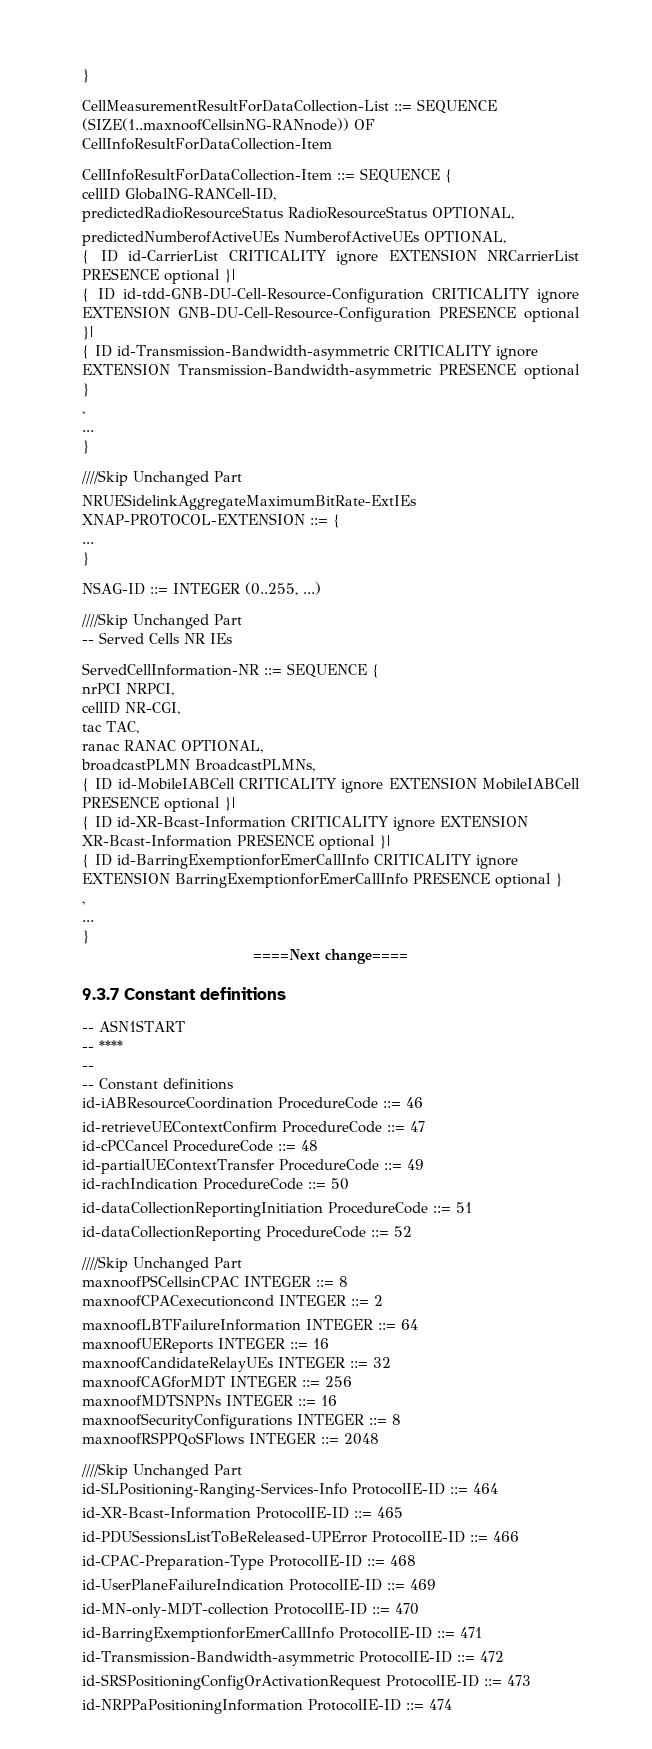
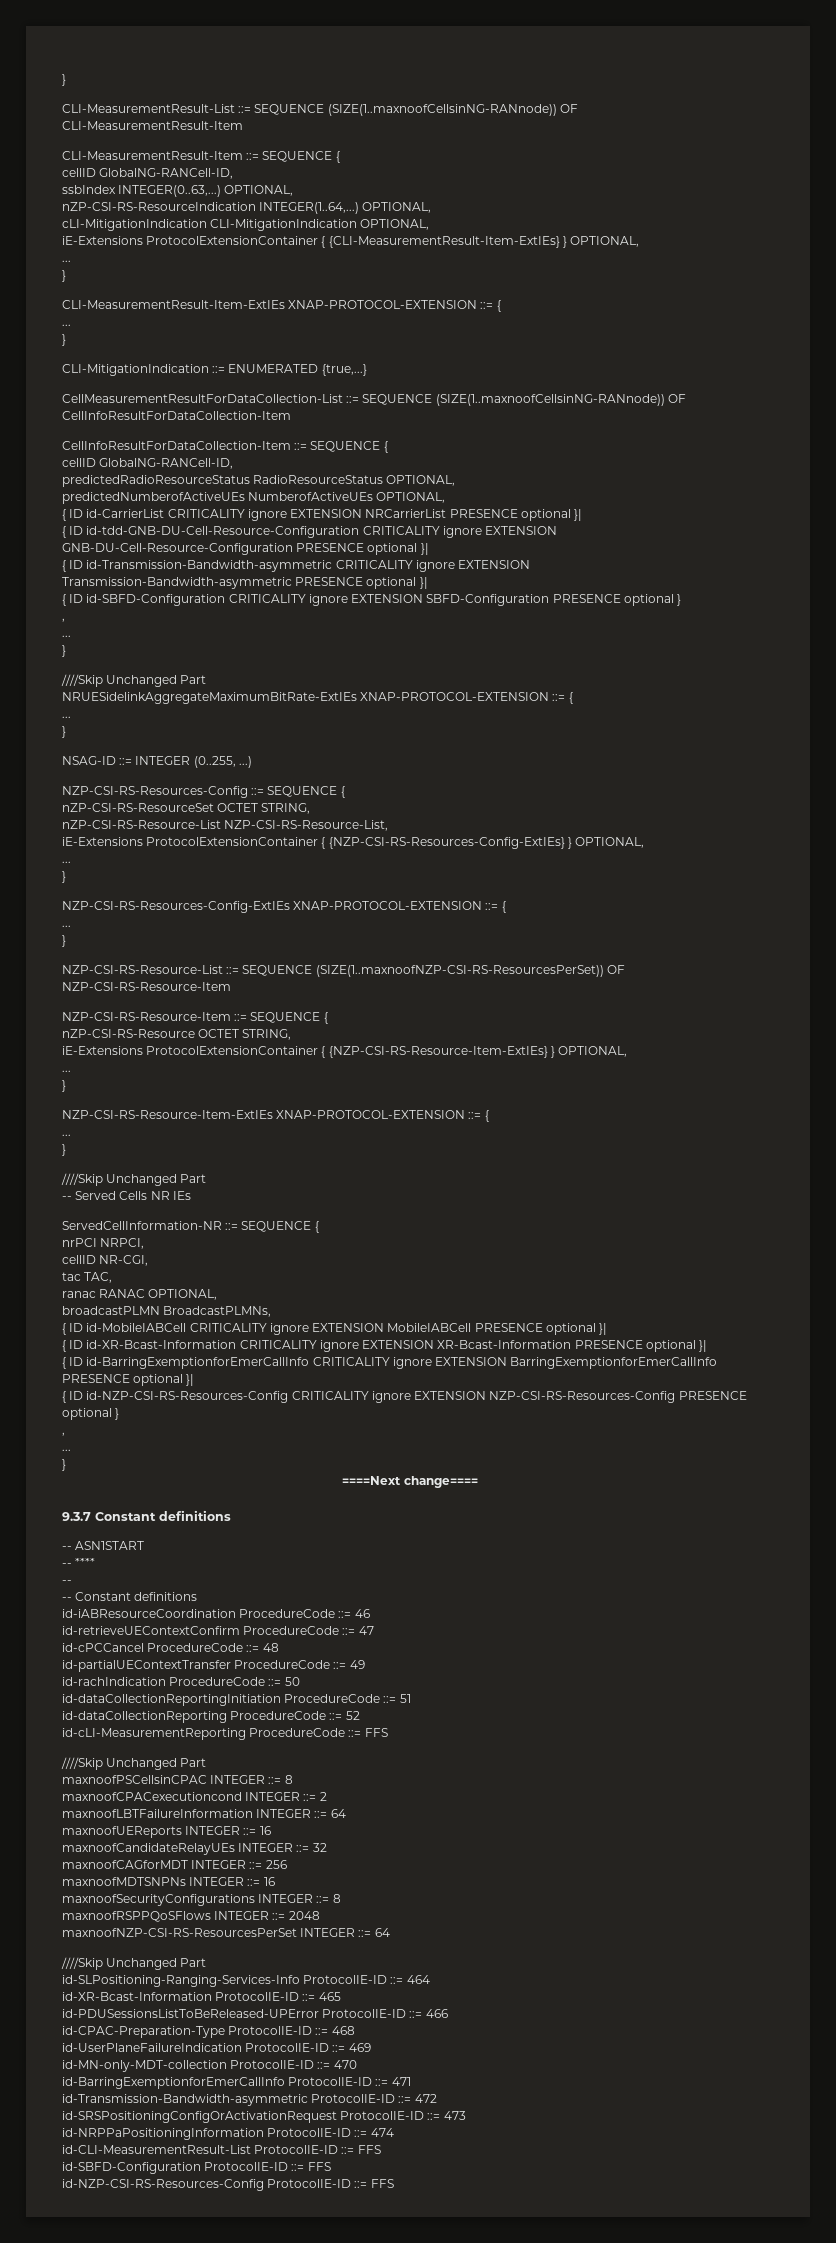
[82,69,90,83] } -> [62,74,66,86] [62,104,578,116] [62,121,243,130] [62,151,340,163] [62,168,234,179] [62,185,294,197] [62,202,432,214] [62,219,430,231] [62,236,640,248] [62,260,71,262] [62,270,66,282] [62,300,501,312] [62,324,71,326] [62,334,66,346] [62,364,367,376] } // CLI-MeasurementResult-List ::= SEQUENCE (SIZE(1..maxnoofCellsinNG-RANnode)) OF CLI-MeasurementResult-Item // CLI-MeasurementResult-Item ::= SEQUENCE { // cellID GlobalNG-RANCell-ID, // ssbIndex INTEGER(0..63,...) OPTIONAL, // nZP-CSI-RS-ResourceIndication INTEGER(1..64,...) OPTIONAL, // cLI-MitigationIndication CLI-MitigationIndication OPTIONAL, // iE-Extensions ProtocolExtensionContainer { {CLI-MeasurementResult-Item-ExtIEs} } OPTIONAL, // ... // } // CLI-MeasurementResult-Item-ExtIEs XNAP-PROTOCOL-EXTENSION ::= { // ... // } // CLI-MitigationIndication ::= ENUMERATED {true,...}
(580, 371) none -> [419,577,428,589] [62,594,674,606] }| // { ID id-SBFD-Configuration CRITICALITY ignore EXTENSION SBFD-Configuration PRESENCE optional
(321, 588) none -> [62,786,345,798] [62,803,311,814] [62,820,389,831] [62,837,645,849] [62,861,71,863] [62,871,66,883] [62,901,506,913] [62,925,71,927] [62,935,66,947] [62,965,625,977] [62,982,231,991] [62,1012,328,1024] [62,1029,292,1040] [62,1046,628,1058] [62,1070,71,1072] [62,1080,66,1092] [62,1110,489,1122] [62,1134,71,1136] [62,1144,66,1156] // NZP-CSI-RS-Resources-Config ::= SEQUENCE { // nZP-CSI-RS-ResourceSet OCTET STRING, // nZP-CSI-RS-Resource-List NZP-CSI-RS-Resource-List, // iE-Extensions ProtocolExtensionContainer { {NZP-CSI-RS-Resources-Config-ExtIEs} } OPTIONAL, // ... // } // NZP-CSI-RS-Resources-Config-ExtIEs XNAP-PROTOCOL-EXTENSION ::= { // ... // } // NZP-CSI-RS-Resource-List ::= SEQUENCE (SIZE(1..maxnoofNZP-CSI-RS-ResourcesPerSet)) OF NZP-CSI-RS-Resource-Item // NZP-CSI-RS-Resource-Item ::= SEQUENCE { // nZP-CSI-RS-Resource OCTET STRING, // iE-Extensions ProtocolExtensionContainer { {NZP-CSI-RS-Resource-Item-ExtIEs} } OPTIONAL, // ... // } // NZP-CSI-RS-Resource-Item-ExtIEs XNAP-PROTOCOL-EXTENSION ::= { // ... // }
(551, 880) none -> [186,1374,195,1386] [62,1391,747,1403] [62,1408,112,1420] }| // { ID id-NZP-CSI-RS-Resources-Config CRITICALITY ignore EXTENSION NZP-CSI-RS-Resources-Config PRESENCE optional
(412, 1231) none -> [62,1728,388,1740] // id-cLI-MeasurementReporting ProcedureCode ::= FFS
(379, 1439) none -> [62,1928,390,1937] // maxnoofNZP-CSI-RS-ResourcesPerSet INTEGER ::= 64
(452, 1704) none -> [62,2145,381,2154] [62,2162,331,2174] [62,2179,394,2191] // id-CLI-MeasurementResult-List ProtocolIE-ID ::= FFS // id-SBFD-Configuration ProtocolIE-ID ::= FFS // id-NZP-CSI-RS-Resources-Config ProtocolIE-ID ::= FFS

